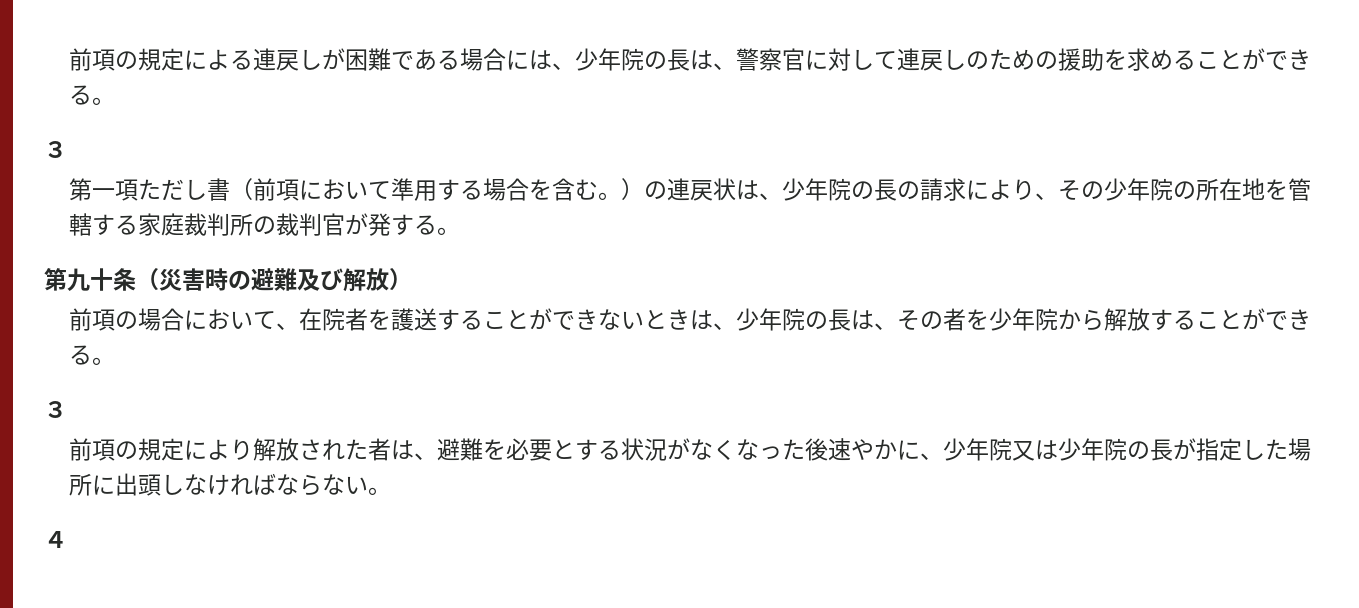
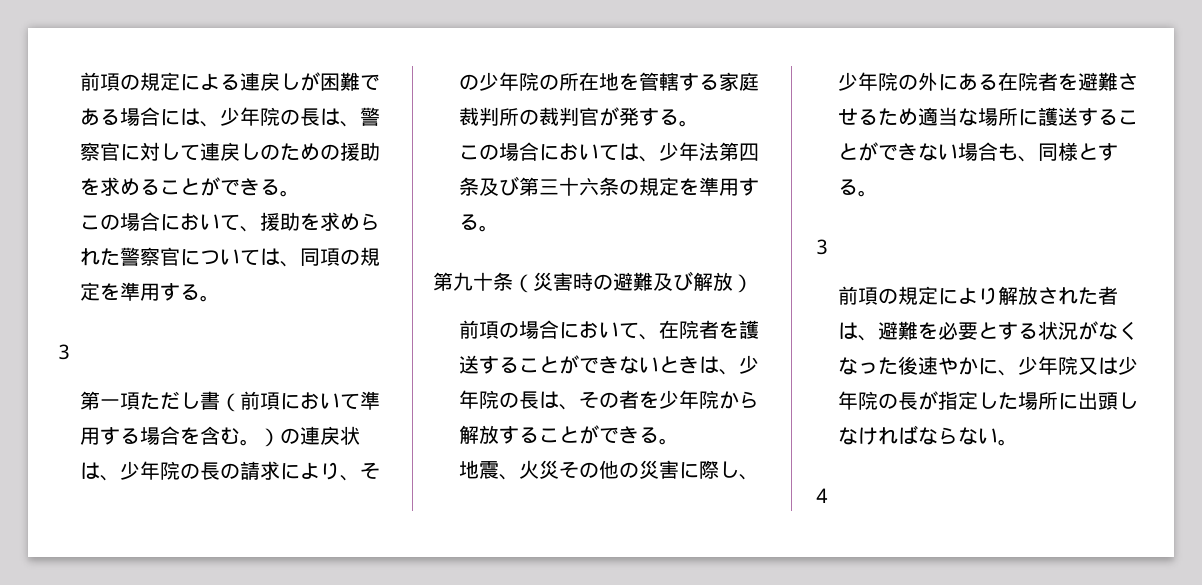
(116, 101) none -> [79,212,380,232] [79,247,380,267] [79,282,220,302] // この場合において、援助を求められた警察官については、同項の規定を準用する。
(461, 231) none -> [458,142,759,162] [458,176,759,196] [458,214,499,232] // この場合においては、少年法第四条及び第三十六条の規定を準用する。
(116, 361) none -> [458,460,759,480] [837,72,1138,91] [837,107,1138,126] [837,142,1118,162] [837,179,878,197] // 地震、火災その他の災害に際し、少年院の外にある在院者を避難させるため適当な場所に護送することができない場合も、同様とする。

